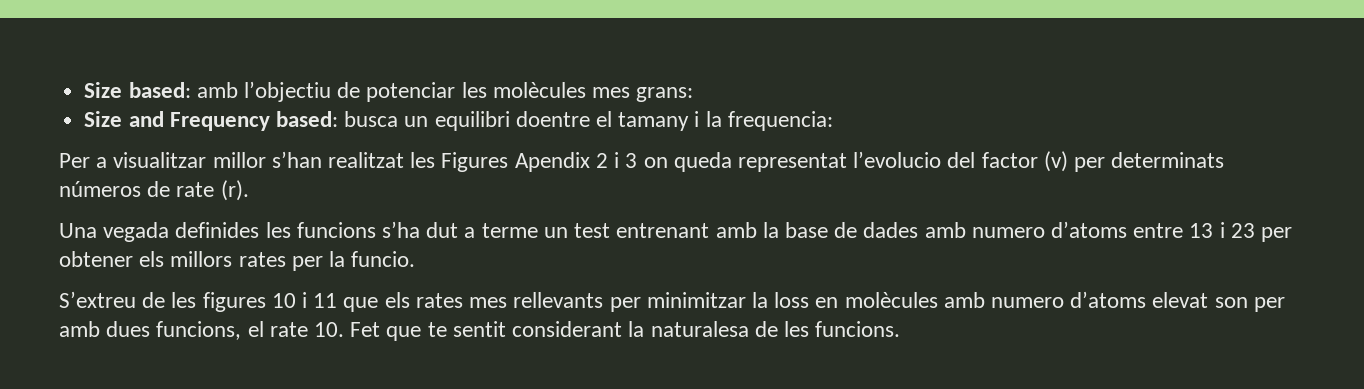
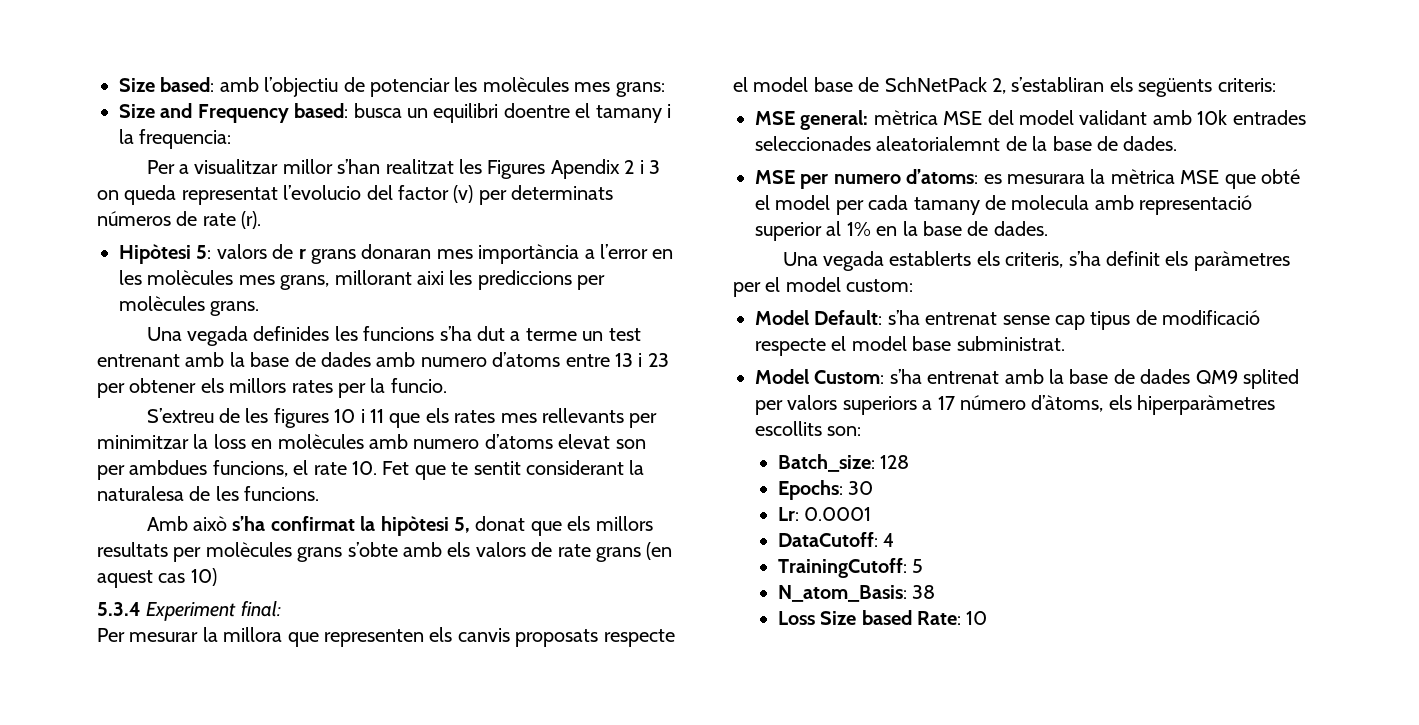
(249, 190) none -> [119,244,674,264] [119,270,606,290] [119,296,260,316] // Hipòtesi 5: valors de r grans donaran mes importància a l’error en les molècules mes grans, millorant aixi les prediccions per molècules grans.
[59,321,151,337] amb dues -> [129,460,208,475] ambdues
(901, 329) none -> [146,516,653,536] [97,542,673,562] [97,568,217,588] [97,601,281,621] [97,627,675,647] [733,77,1276,97] [755,110,1306,130] [755,136,1178,151] [755,169,1300,189] [755,195,1253,215] [755,221,1048,241] [782,251,1290,271] [733,277,914,297] [755,310,1261,330] [755,336,1065,356] [755,369,1299,389] [755,395,1276,415] [755,421,862,436] [777,454,910,472] [777,480,874,500] [777,507,872,521] [777,532,895,547] [777,558,924,578] [777,585,936,602] [777,610,988,625] // Amb això s’ha confirmat la hipòtesi 5, donat que els millors resultats per molècules grans s’obte amb els valors de rate grans (en aquest cas 10) // 5.3.4 Experiment final: // Per mesurar la millora que representen els canvis proposats respecte el model base de SchNetPack 2, s’establiran els següents criteris: // MSE general: mètrica MSE del model validant amb 10k entrades seleccionades aleatorialemnt de la base de dades. // MSE per numero d’atoms: es mesurara la mètrica MSE que obté el model per cada tamany de molecula amb representació superior al 1% en la base de dades. // Una vegada establerts els criteris, s’ha definit els paràmetres per el model custom: // Model Default: s’ha entrenat sense cap tipus de modificació respecte el model base subministrat. // Model Custom: s’ha entrenat amb la base de dades QM9 splited per valors superiors a 17 número d’àtoms, els hiperparàmetres escollits son: // Batch_size: 128 // Epochs: 30 // Lr: 0.0001 // DataCutoff: 4 // TrainingCutoff: 5 // N_atom_Basis: 38 // Loss Size based Rate: 10

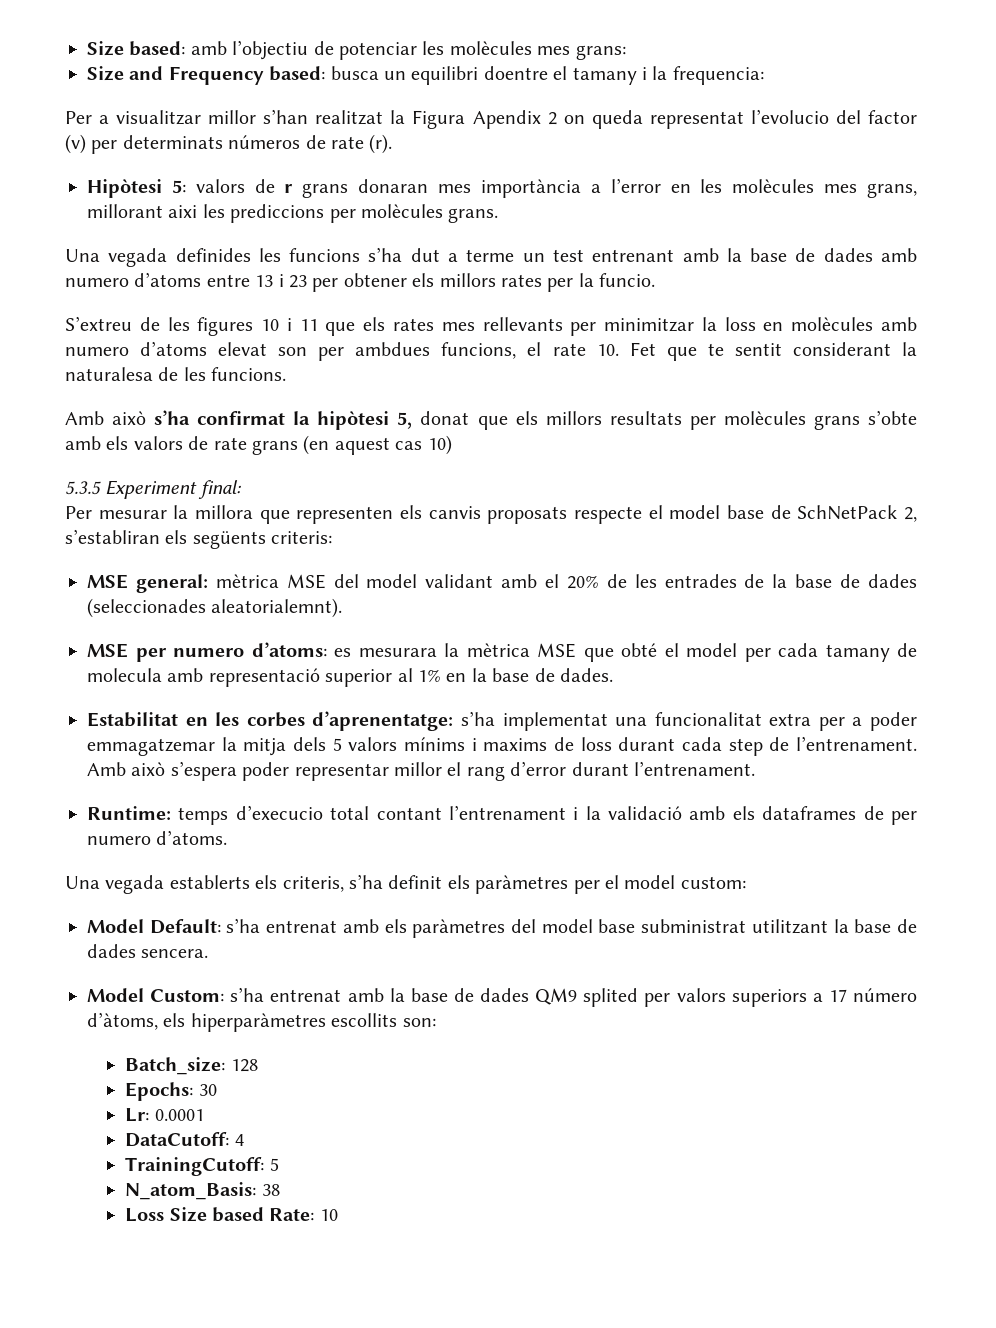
[458,159,660,179] les Figures Apendix 2 i 3 -> [390,110,557,129] la Figura Apendix 2
[97,602,141,616] 5.3.4 -> [65,481,101,495] 5.3.5
[1197,110,1306,125] [755,136,1001,151] 10k entrades seleccionades aleatorialemnt -> [545,574,737,589] el 20% de les entrades
[1123,136,1178,151] dades. -> [867,574,917,588] [87,598,343,618] dades (seleccionades aleatorialemnt).
(1048, 228) none -> [87,711,918,731] [87,736,917,756] [87,761,755,781] [87,805,917,825] [87,830,228,845] // Estabilitat en les corbes d’aprenentatge: s’ha implementat una funcionalitat extra per a poder emmagatzemar la mitja dels 5 valors mínims i maxims de loss durant cada step de l’entrenament. Amb això s’espera poder representar millor el rang d’error durant l’entrenament. // Runtime: temps d’execucio total contant l’entrenament i la validació amb els dataframes de per numero d’atoms.
[1002,310,1261,330] [755,336,1065,356] sense cap tipus de modificació respecte el model base subministrat. -> [342,919,917,938] [87,944,209,958] amb els paràmetres del model base subministrat utilitzant la base de dades sencera.

